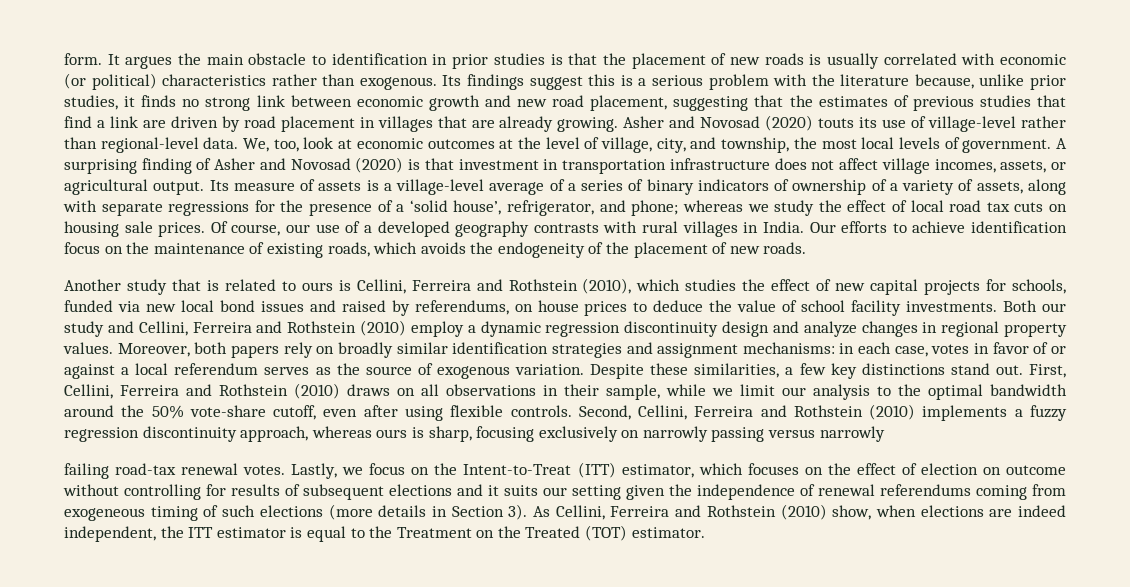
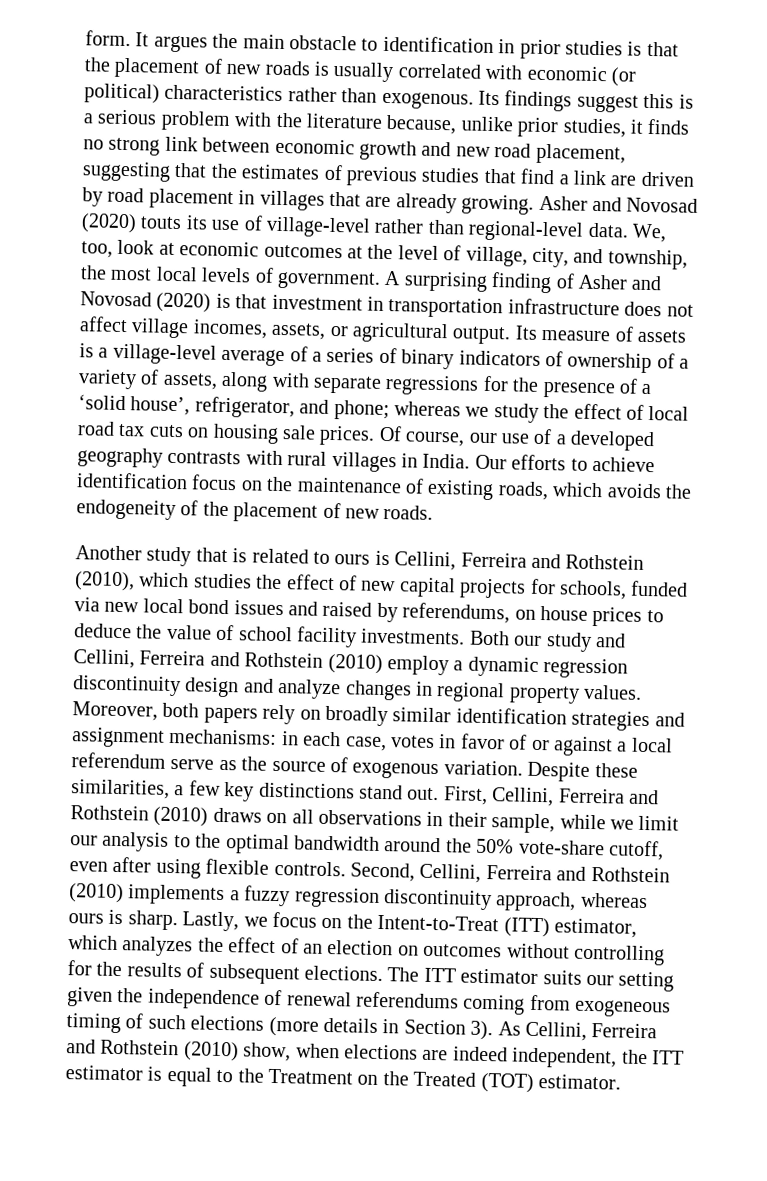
[264,367,310,375] serves -> [170,758,215,770] serve
[428,426,885,442] [64,463,286,479] sharp, focusing exclusively on narrowly passing versus narrowly // failing road-tax renewal votes. -> [127,910,178,931] sharp.
[747,463,917,475] focuses on the effect of -> [122,936,323,957] analyzes the effect of an
[1005,465,1066,475] outcome -> [423,943,503,958] outcomes
(226, 490) none -> [96,961,123,977] the
[389,484,499,496] elections and it -> [304,965,539,985] elections. The ITT estimator

